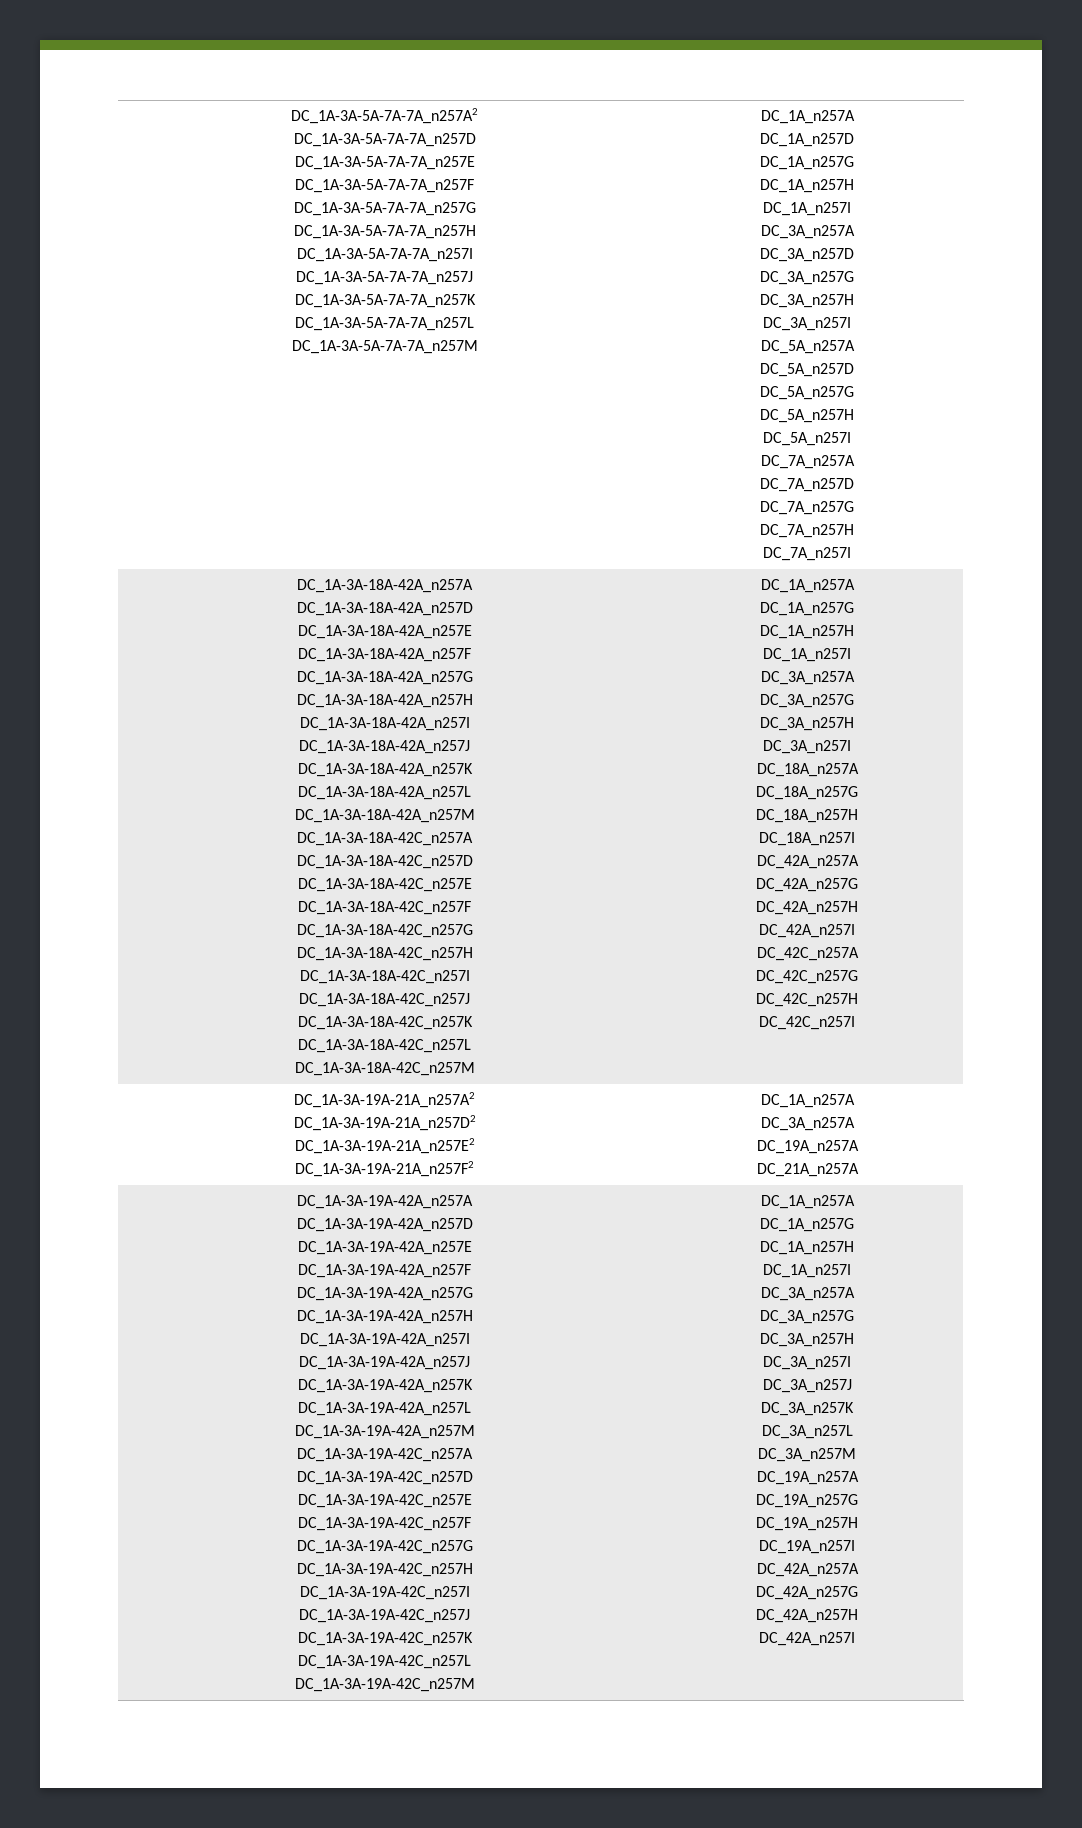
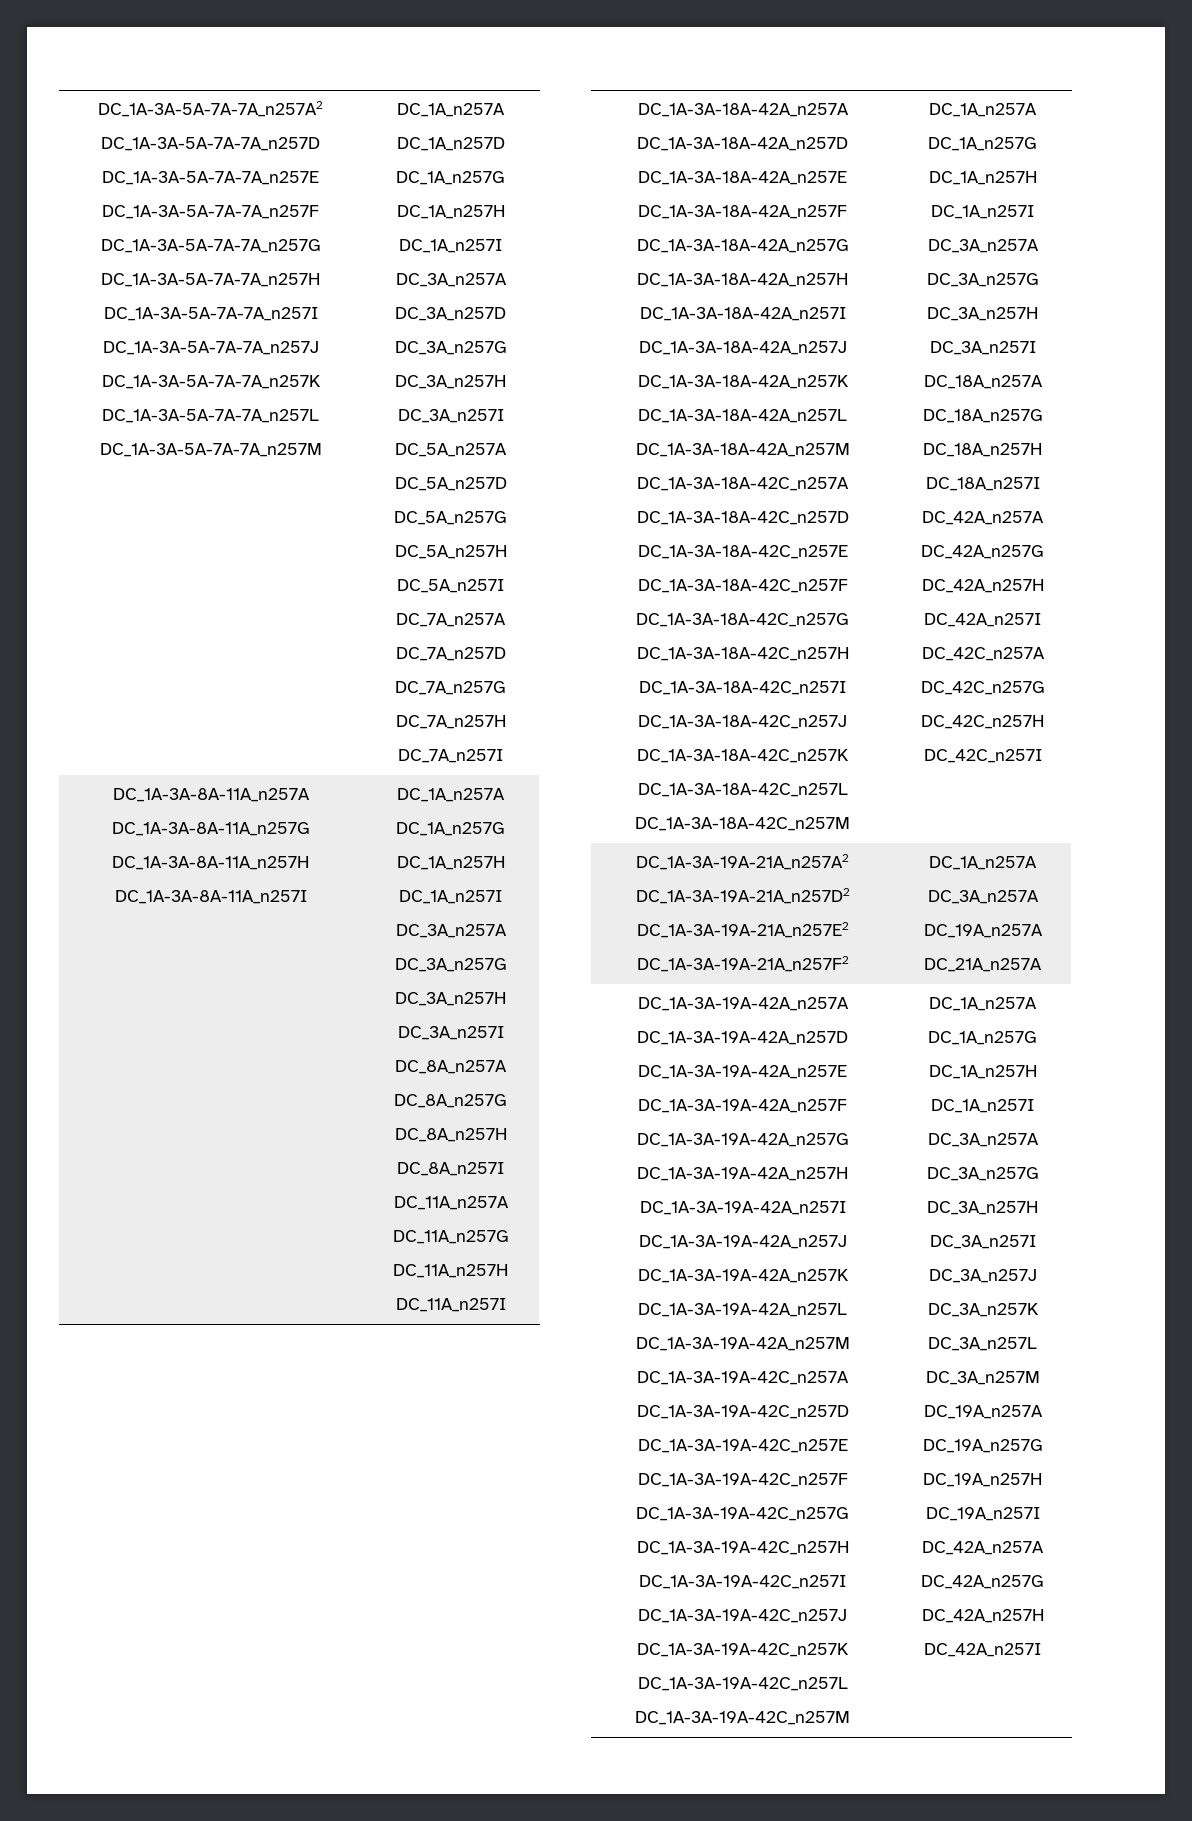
(851, 554) none -> [112,788,310,802] [111,822,310,836] [112,856,309,870] [114,890,307,904] [397,788,505,802] [396,822,505,836] [396,856,505,870] [399,890,502,904] [395,924,507,938] [394,958,507,972] [395,992,506,1006] [397,1026,504,1040] [395,1060,507,1074] [394,1094,507,1108] [394,1128,507,1142] [397,1162,504,1176] [393,1196,509,1210] [392,1230,509,1244] [393,1264,508,1278] [395,1298,506,1312] // DC_1A-3A-8A-11A_n257A // DC_1A-3A-8A-11A_n257G // DC_1A-3A-8A-11A_n257H // DC_1A-3A-8A-11A_n257I | DC_1A_n257A // DC_1A_n257G // DC_1A_n257H // DC_1A_n257I // DC_3A_n257A // DC_3A_n257G // DC_3A_n257H // DC_3A_n257I // DC_8A_n257A // DC_8A_n257G // DC_8A_n257H // DC_8A_n257I // DC_11A_n257A // DC_11A_n257G // DC_11A_n257H // DC_11A_n257I

